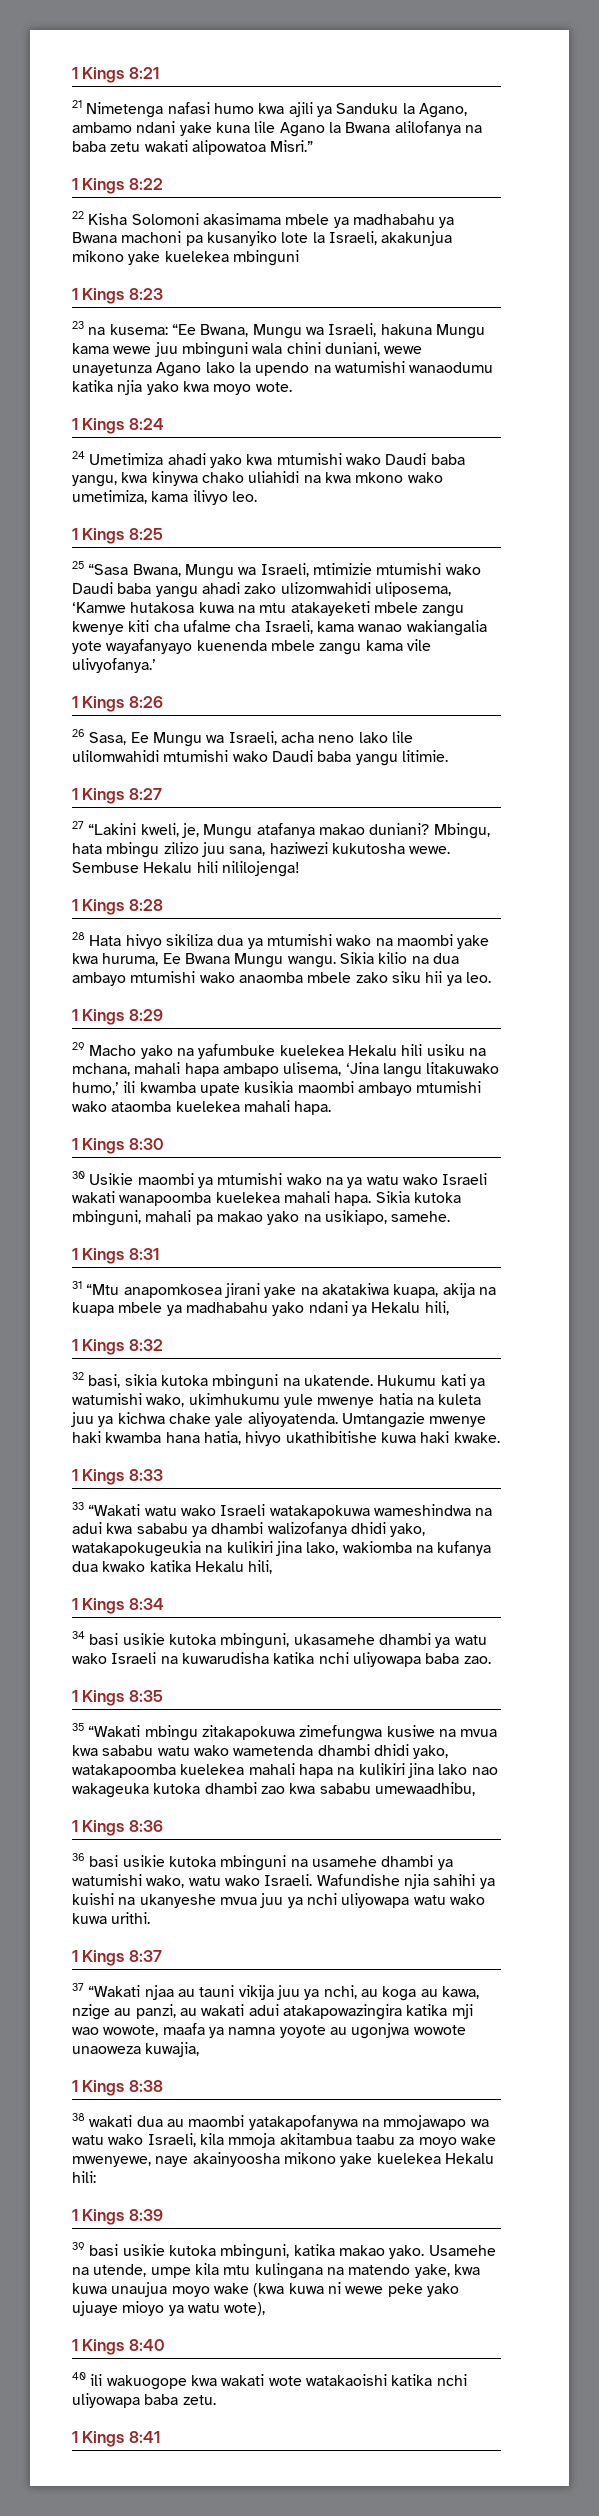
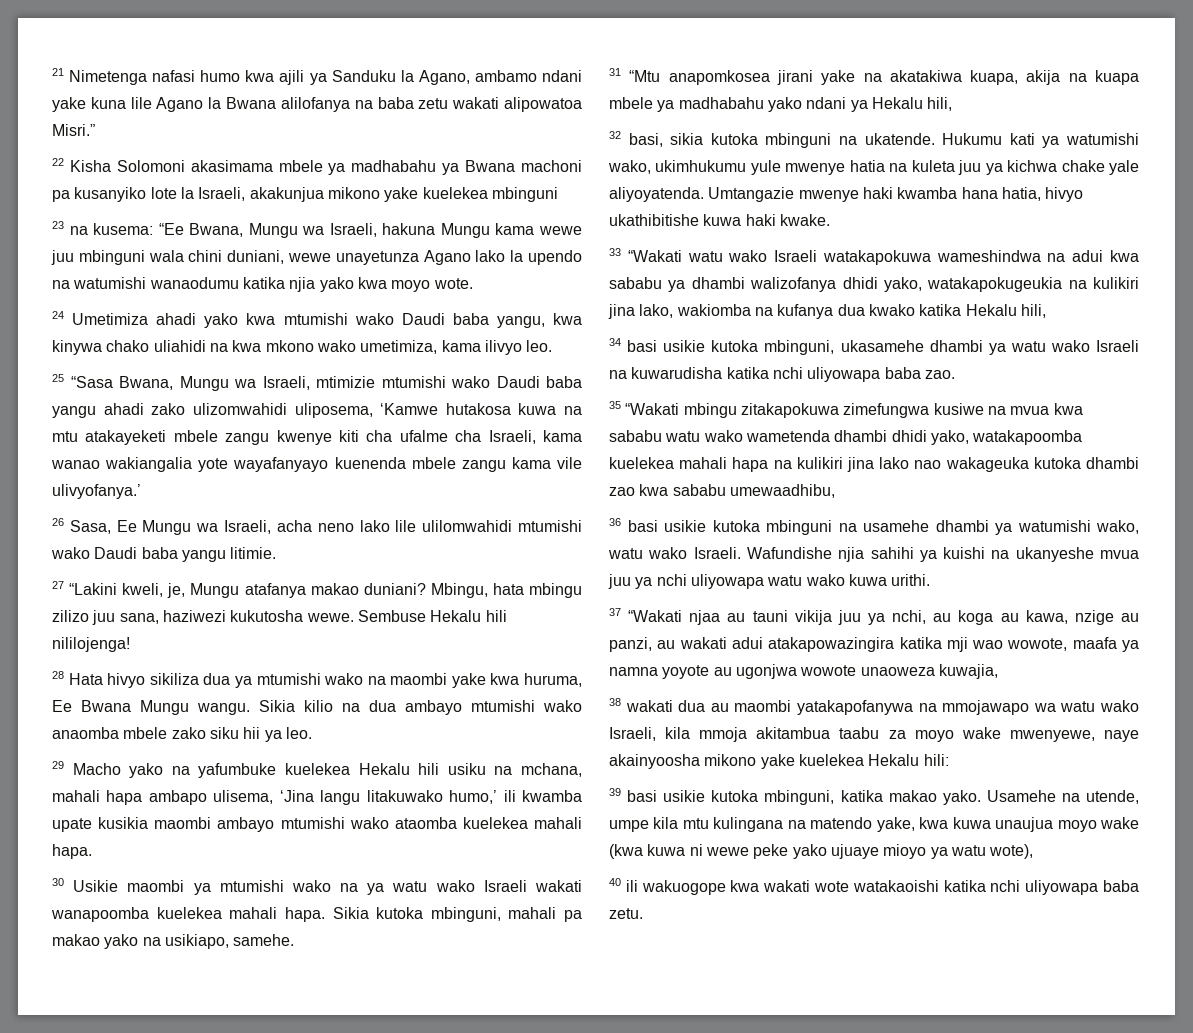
[72,67,159,83] 1 Kings 8:21 // -> (52, 72) none
[72,178,163,194] // 1 Kings 8:22 -> (95, 130) none
[72,288,163,304] // 1 Kings 8:23 -> (558, 194) none
[72,418,164,434] // 1 Kings 8:24 -> (473, 283) none
[72,528,163,544] // 1 Kings 8:25 -> (553, 346) none
[72,696,163,712] // 1 Kings 8:26 -> (141, 491) none
[72,788,162,804] // 1 Kings 8:27 -> (277, 553) none
[72,899,163,915] // 1 Kings 8:28 -> (130, 644) none
[72,1009,163,1025] // 1 Kings 8:29 -> (312, 733) none
[72,1138,164,1154] // 1 Kings 8:30 -> (92, 851) none
[72,1248,159,1264] // 1 Kings 8:31 -> (295, 940) none
[72,1339,163,1355] // 1 Kings 8:32 -> (953, 104) none
[72,1469,163,1485] // 1 Kings 8:33 -> (830, 220) none
[72,1598,164,1614] // 1 Kings 8:34 -> (1046, 311) none
[72,1690,163,1706] // 1 Kings 8:35 -> (955, 374) none
[72,1820,163,1836] // 1 Kings 8:36 -> (835, 491) none
[72,1950,162,1966] // 1 Kings 8:37 -> (931, 580) none
[72,2080,163,2096] // 1 Kings 8:38 -> (998, 671) none
[72,2209,163,2225] // 1 Kings 8:39 -> (949, 760) none
[72,2339,165,2355] // 1 Kings 8:40 -> (1034, 851) none
[72,2431,160,2447] // 1 Kings 8:41 -> (643, 913) none

